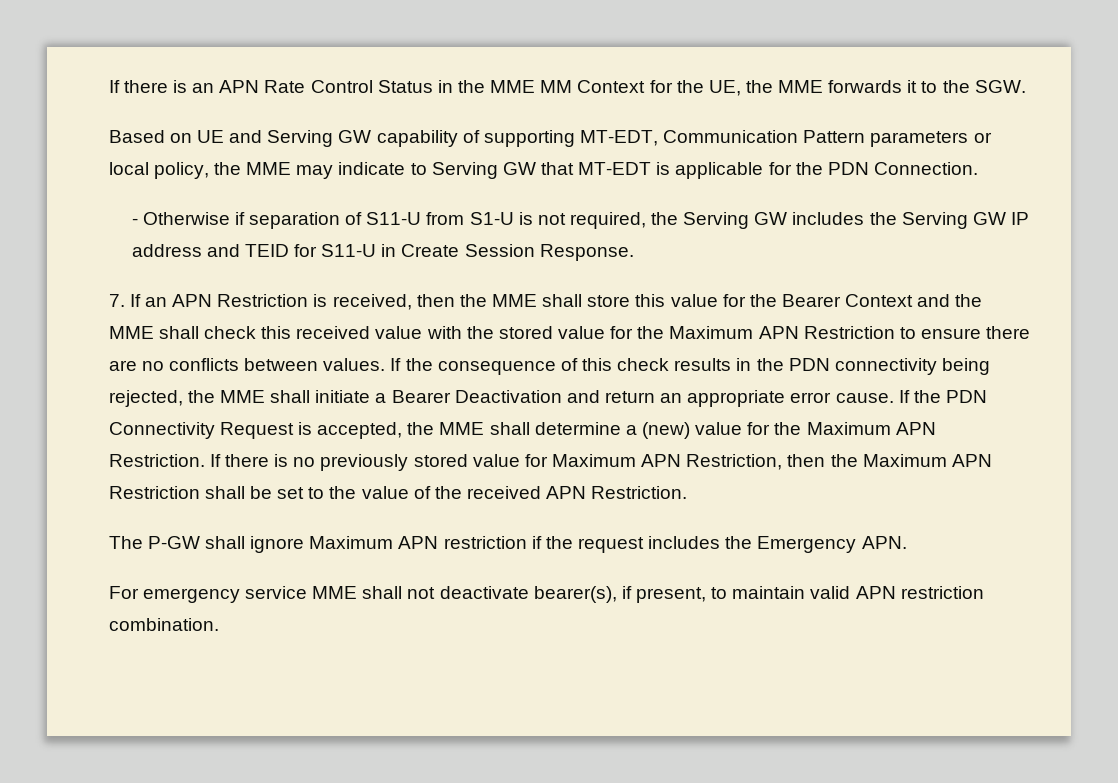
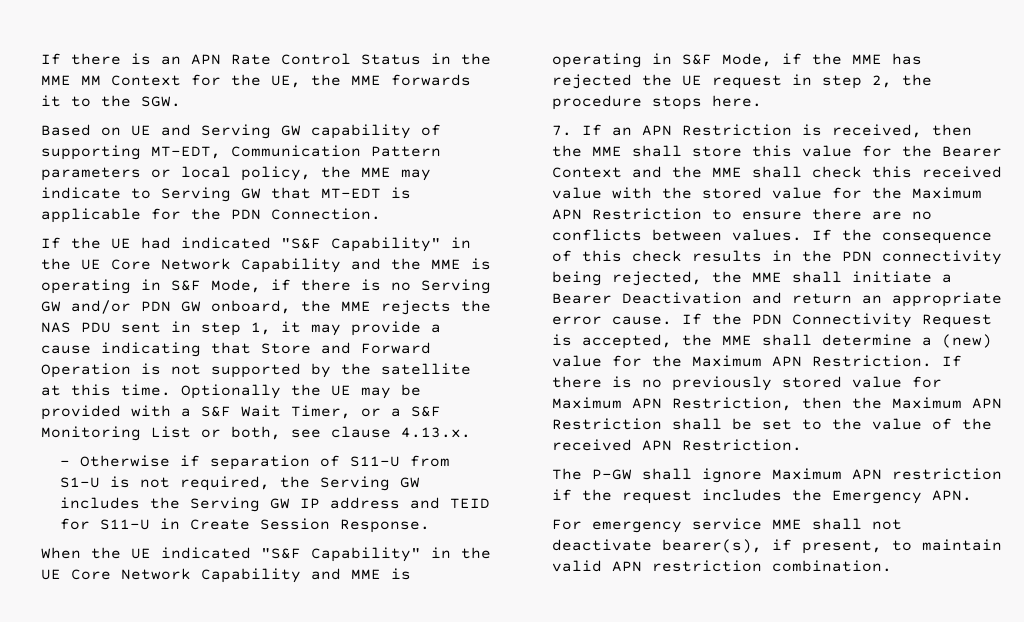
(978, 168) none -> [40,237,471,252] [40,258,491,273] [40,279,491,294] [40,300,491,315] [40,321,441,336] [40,342,431,357] [40,363,471,378] [40,384,421,399] [40,405,441,420] [40,426,471,441] // If the UE had indicated "S&F Capability" in the UE Core Network Capability and the MME is operating in S&F Mode, if there is no Serving GW and/or PDN GW onboard, the MME rejects the NAS PDU sent in step 1, it may provide a cause indicating that Store and Forward Operation is not supported by the satellite at this time. Optionally the UE may be provided with a S&F Wait Timer, or a S&F Monitoring List or both, see clause 4.13.x.
(634, 252) none -> [40,547,491,562] [40,568,411,583] [551,53,922,68] [551,74,932,89] [551,95,762,110] // When the UE indicated "S&F Capability" in the UE Core Network Capability and MME is operating in S&F Mode, if the MME has rejected the UE request in step 2, the procedure stops here.

